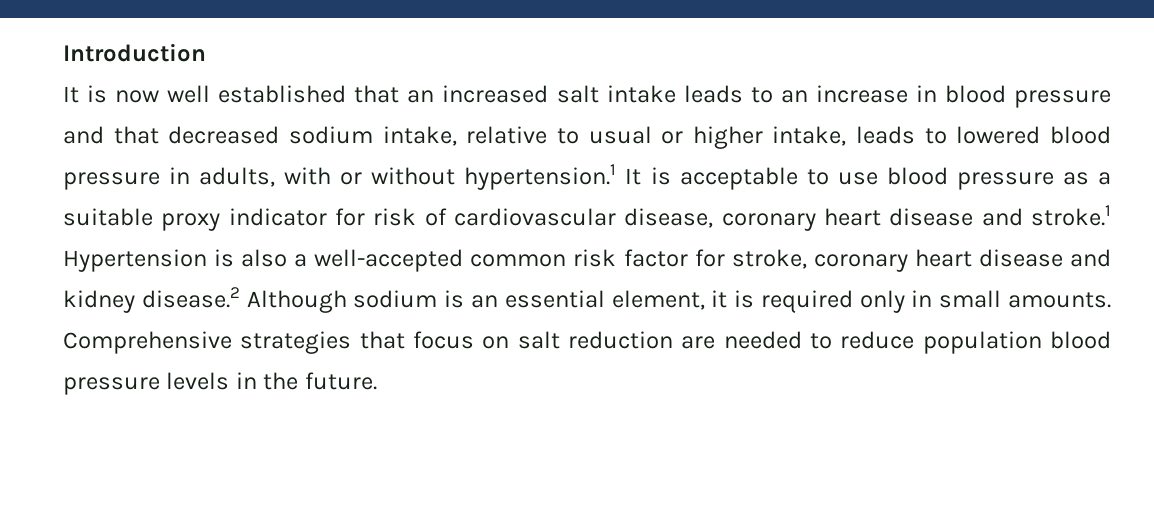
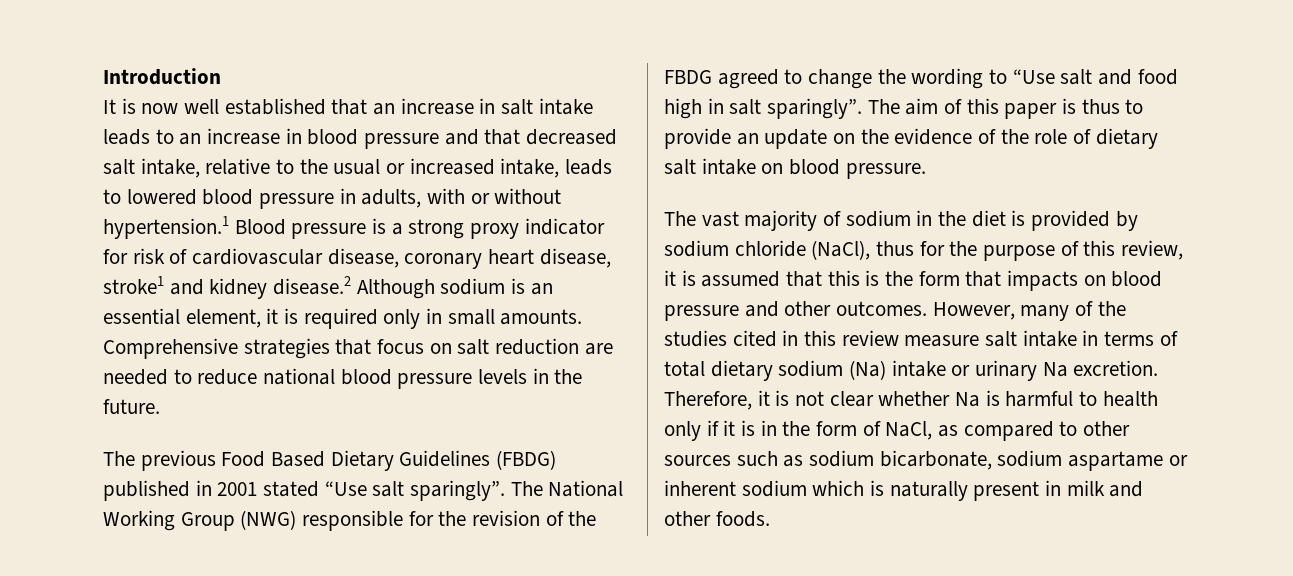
[442,85,549,103] increased -> [400,98,496,115] increase in
[288,126,373,144] sodium -> [103,159,135,175] salt
(579, 136) none -> [299,159,328,174] the
[692,126,763,149] higher -> [409,158,495,175] increased
[625,167,1112,190] [63,208,153,226] It is acceptable to use blood pressure as a suitable -> [234,218,465,239] Blood pressure is a strong
[889,205,1111,226] [63,249,1063,272] disease and stroke.1 Hypertension is also a well-accepted common risk factor for stroke, coronary heart disease -> [539,248,611,268] [103,276,164,294] disease, stroke1
[922,331,1042,354] population -> [263,368,336,385] national
(377, 381) none -> [103,450,557,471] [103,480,624,501] [103,510,597,531] [664,68,1178,89] [664,98,1144,119] [664,128,1158,149] [664,158,926,179] [664,210,1138,231] [664,240,1184,261] [664,270,1163,291] [664,301,1126,321] [664,330,1178,347] [664,360,1159,381] [664,390,1158,410] [664,420,1131,441] [664,450,1188,471] [664,480,1144,501] [664,511,770,527] // The previous Food Based Dietary Guidelines (FBDG) published in 2001 stated “Use salt sparingly”. The National Working Group (NWG) responsible for the revision of the FBDG agreed to change the wording to “Use salt and food high in salt sparingly”. The aim of this paper is thus to provide an update on the evidence of the role of dietary salt intake on blood pressure. // The vast majority of sodium in the diet is provided by sodium chloride (NaCl), thus for the purpose of this review, it is assumed that this is the form that impacts on blood pressure and other outcomes. However, many of the studies cited in this review measure salt intake in terms of total dietary sodium (Na) intake or urinary Na excretion. Therefore, it is not clear whether Na is harmful to health only if it is in the form of NaCl, as compared to other sources such as sodium bicarbonate, sodium aspartame or inherent sodium which is naturally present in milk and other foods.

